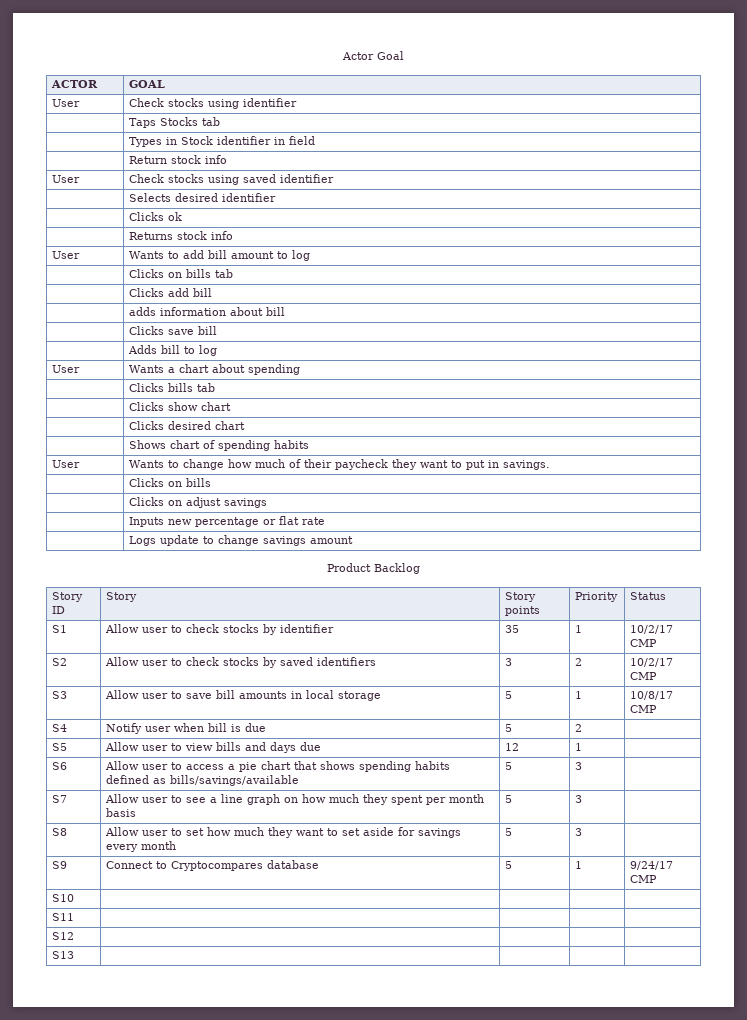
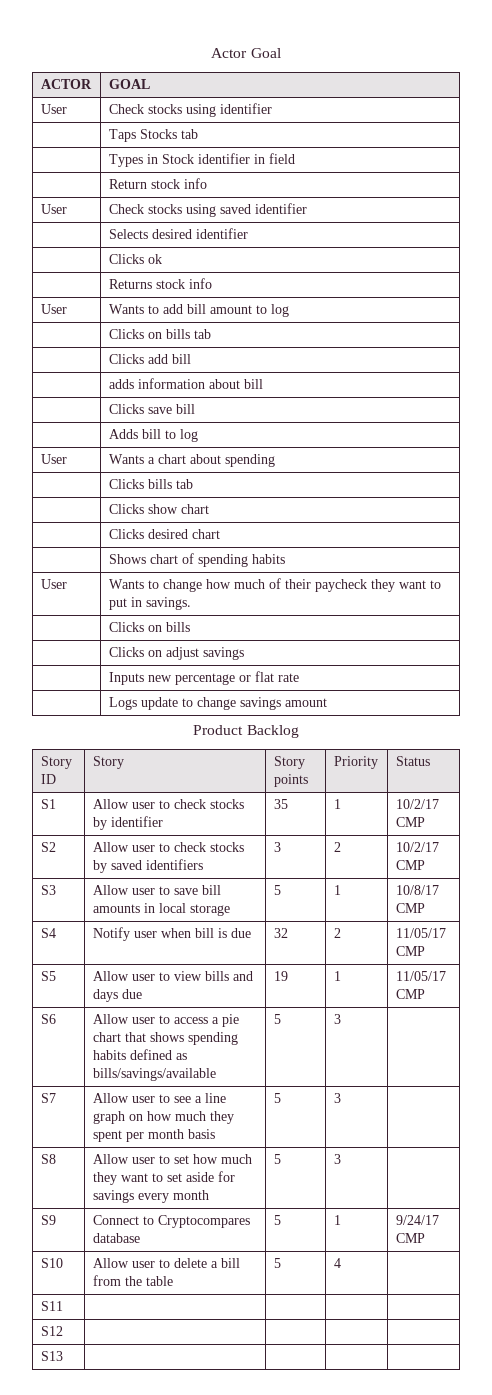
[505,724,513,732] [575,724,583,732] 5 | 2 | -> [273,928,288,938] [333,928,341,938] [395,928,446,938] [395,946,425,956] 32 | 2 | 11/05/17 CMP
[505,743,520,751] [575,743,583,751] 12 | 1 | -> [273,971,288,981] [333,971,341,981] [395,971,446,981] [395,989,425,999] 19 | 1 | 11/05/17 CMP
(75, 898) | | -> [92,1258,240,1268] [92,1275,173,1286] [273,1258,281,1268] [333,1258,341,1268] Allow user to delete a bill from the table | 5 | 4

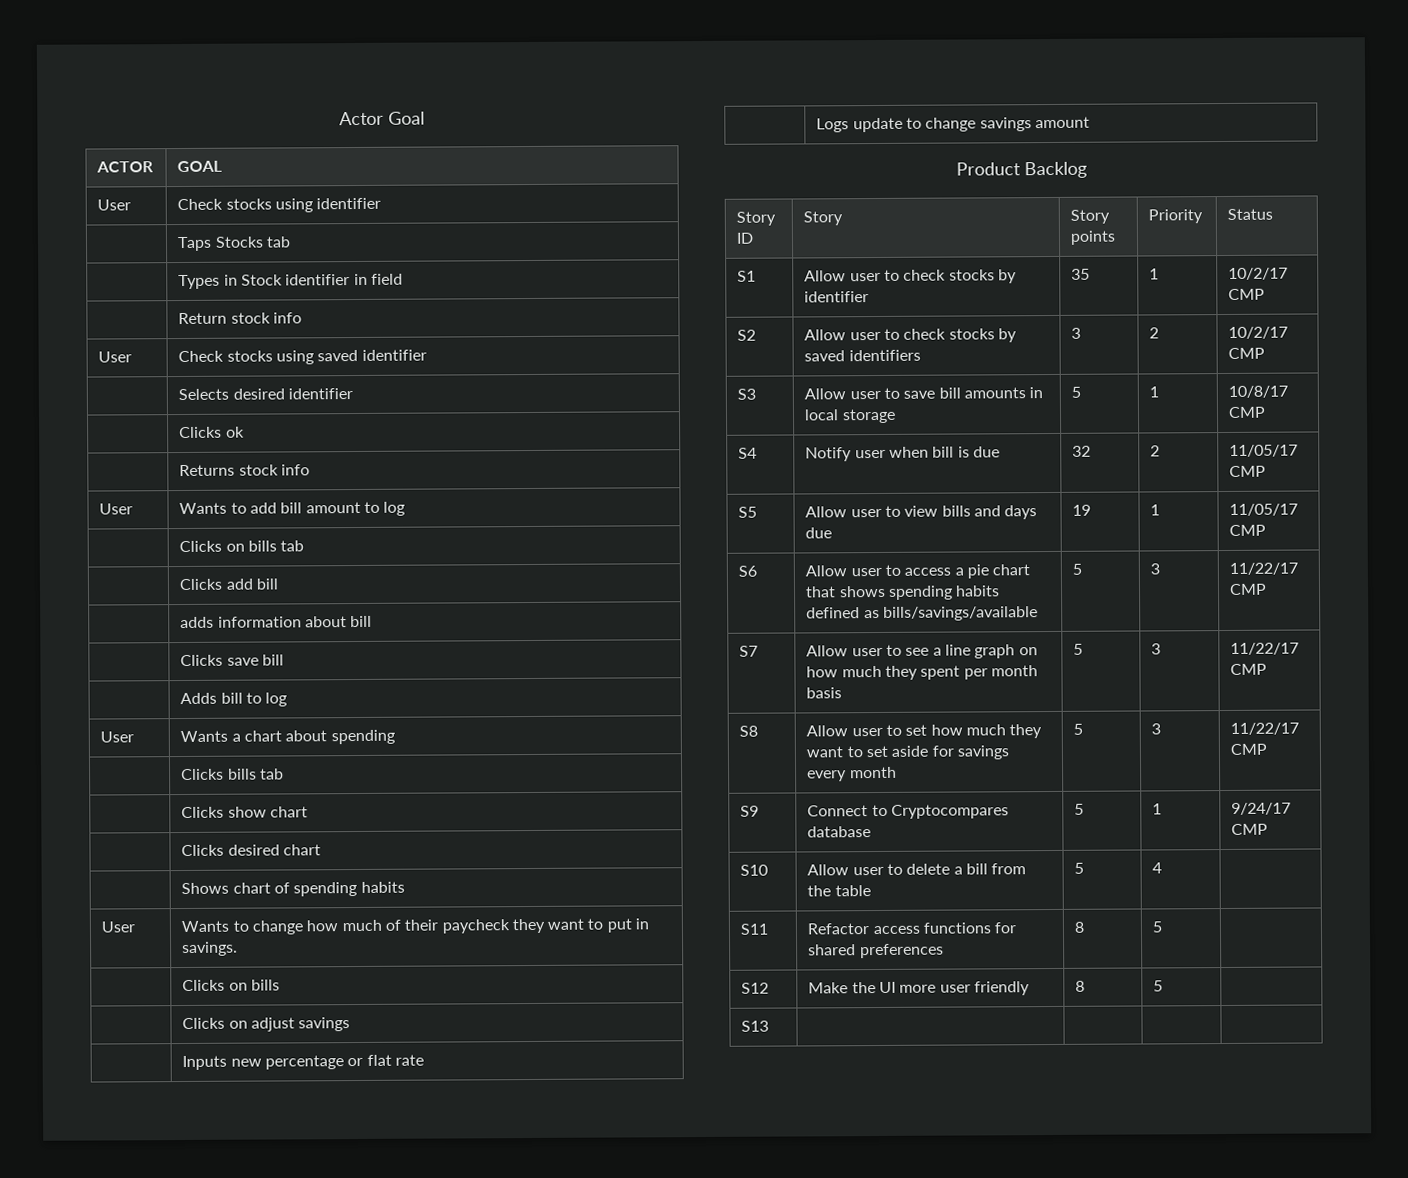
(341, 1019) none -> [1229,562,1299,575] [1229,583,1268,595] 11/22/17 CMP
(341, 1098) none -> [1230,642,1300,655] [1230,663,1268,675] 11/22/17 CMP
(341, 1159) none -> [1230,722,1300,735] [1230,743,1268,755] 11/22/17 CMP
[40,1326,63,1336] | | | // S12 | | | -> [807,922,1017,935] [808,943,944,959] [1074,921,1085,933] [1152,921,1163,933] [741,982,770,994] [808,981,1030,996] [1075,980,1086,992] [1153,980,1164,992] Refactor access functions for shared preferences | 8 | 5 | // S12 | Make the UI more user friendly | 8 | 5

